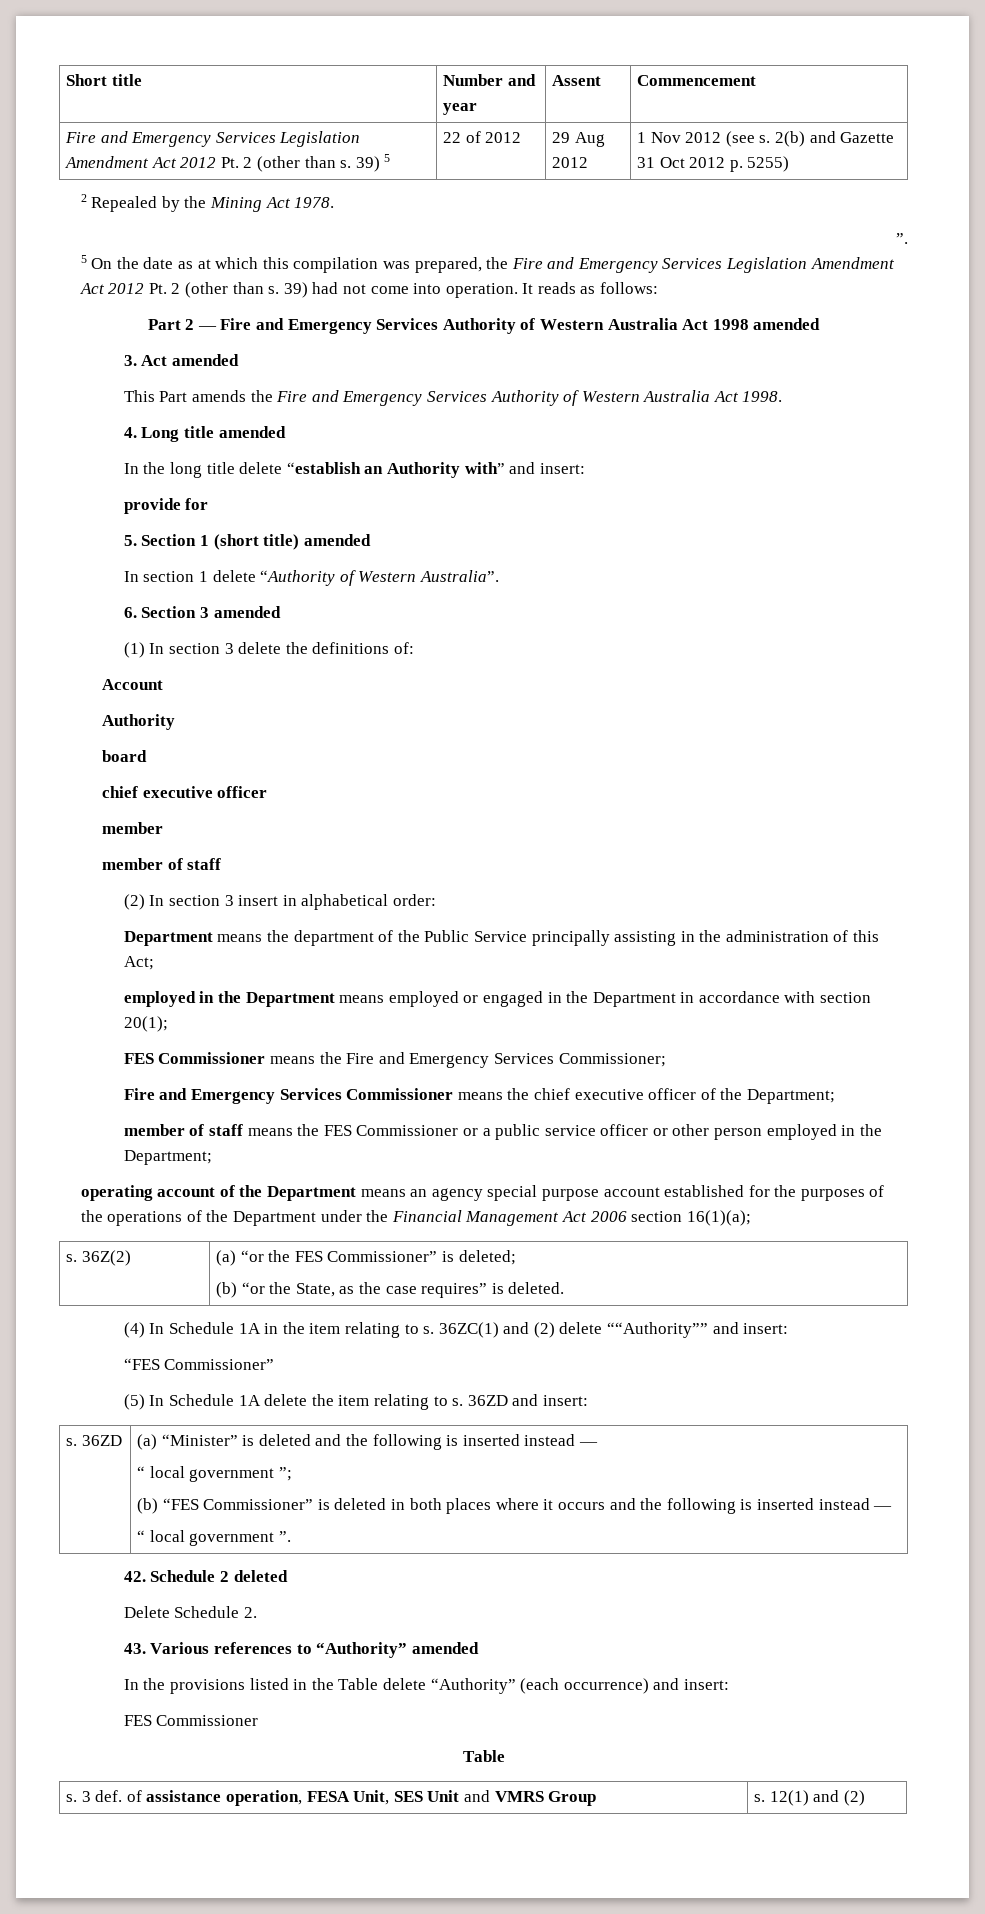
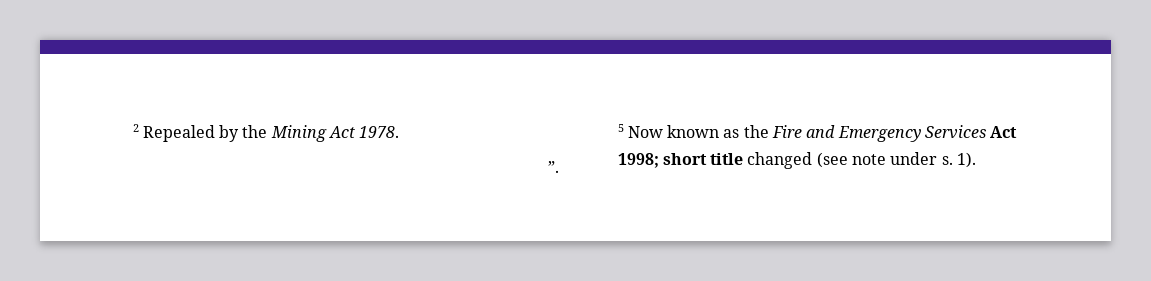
[66,74,142,86] [443,74,536,86] [443,103,478,115] [552,75,602,86] [637,75,757,86] [65,131,361,147] [65,154,391,172] [443,131,522,143] [552,132,605,147] [552,157,589,168] [637,131,895,147] [637,156,790,172] Short title | Number and year | Assent | Commencement // Fire and Emergency Services Legislation Amendment Act 2012 Pt. 2 (other than s. 39) 5 | 22 of 2012 | 29 Aug 2012 | 1 Nov 2012 (see s. 2(b) and Gazette 31 Oct 2012 p. 5255) // -> (132, 128) none
[91,257,895,273] [79,282,659,298] [147,318,821,334] [123,354,239,366] [123,390,783,406] [123,426,286,442] [123,462,585,478] [123,498,209,514] [123,534,371,550] [123,570,499,586] [123,606,281,618] [123,642,414,658] [102,679,164,690] [102,714,176,730] [102,750,148,762] [102,786,268,798] [102,822,164,834] [102,858,222,870] [123,894,436,910] [123,930,880,946] [123,956,154,970] [123,991,872,1007] [123,1016,168,1032] [123,1052,666,1068] [123,1088,835,1104] [123,1124,882,1140] [123,1150,212,1165] [80,1185,885,1201] [80,1210,751,1226] [66,1250,131,1266] [216,1250,516,1266] [216,1282,565,1298] [123,1322,789,1338] [123,1358,275,1370] [123,1394,588,1410] [66,1435,122,1446] [137,1434,598,1450] [137,1466,292,1482] [137,1498,893,1514] [137,1530,291,1546] [123,1570,288,1582] [123,1606,257,1618] [123,1642,479,1658] [123,1678,729,1694] [123,1715,259,1726] [462,1750,505,1762] [66,1790,597,1806] [754,1790,865,1806] On the date as at which this compilation was prepared, the Fire and Emergency Services Legislation Amendment Act 2012 Pt. 2 (other than s. 39) had not come into operation. It reads as follows: // Part 2 — Fire and Emergency Services Authority of Western Australia Act 1998 amended // 3. Act amended // This Part amends the Fire and Emergency Services Authority of Western Australia Act 1998. // 4. Long title amended // In the long title delete “establish an Authority with” and insert: // provide for // 5. Section 1 (short title) amended // In section 1 delete “Authority of Western Australia”. // 6. Section 3 amended // (1) In section 3 delete the definitions of: // Account // Authority // board // chief executive officer // member // member of staff // (2) In section 3 insert in alphabetical order: // Department means the department of the Public Service principally assisting in the administration of this Act; // employed in the Department means employed or engaged in the Department in accordance with section 20(1); // FES Commissioner means the Fire and Emergency Services Commissioner; // Fire and Emergency Services Commissioner means the chief executive officer of the Department; // member of staff means the FES Commissioner or a public service officer or other person employed in the Department; // operating account of the Department means an agency special purpose account established for the purposes of the operations of the Department under the Financial Management Act 2006 section 16(1)(a); // s. 36Z(2) | (a) “or the FES Commissioner” is deleted; // (b) “or the State, as the case requires” is deleted. // (4) In Schedule 1A in the item relating to s. 36ZC(1) and (2) delete ““Authority”” and insert: // “FES Commissioner” // (5) In Schedule 1A delete the item relating to s. 36ZD and insert: // s. 36ZD | (a) “Minister” is deleted and the following is inserted instead — // “ local government ”; // (b) “FES Commissioner” is deleted in both places where it occurs and the following is inserted instead — // “ local government ”. // 42. Schedule 2 deleted // Delete Schedule 2. // 43. Various references to “Authority” amended // In the provisions listed in the Table delete “Authority” (each occurrence) and insert: // FES Commissioner // Table // s. 3 def. of assistance operation, FESA Unit, SES Unit and VMRS Group | s. 12(1) and (2) -> [627,125,1018,142] [617,152,977,169] Now known as the Fire and Emergency Services Act 1998; short title changed (see note under s. 1).

